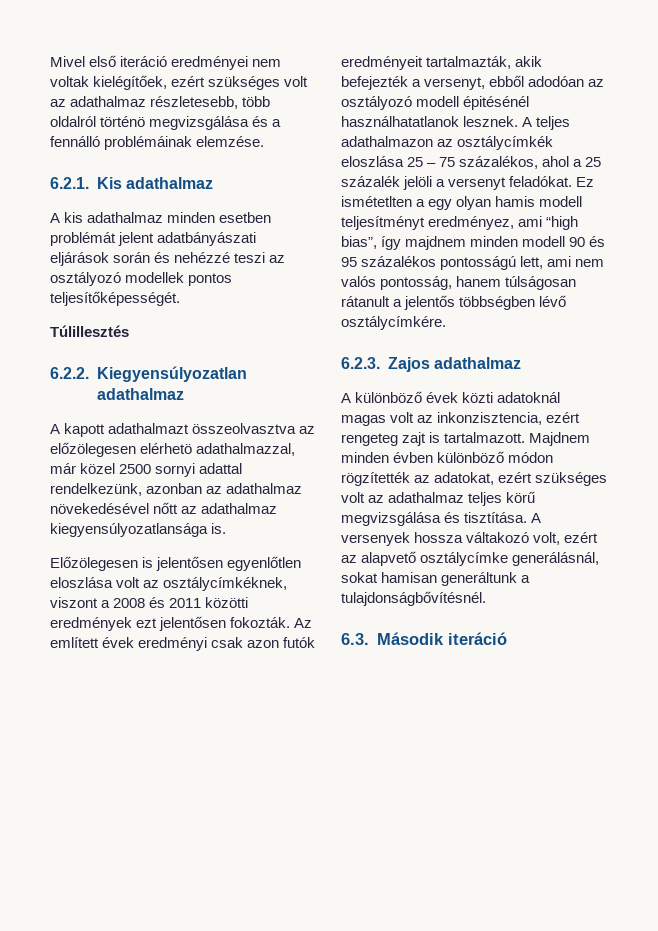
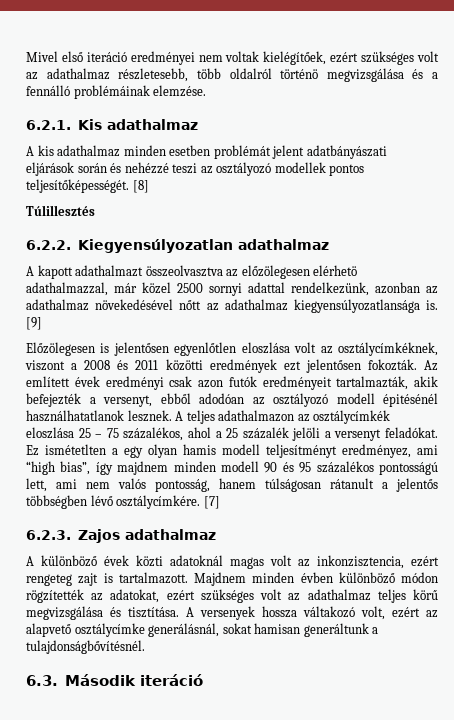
(180, 298) none -> [132,180,149,193] [8]
(227, 528) none -> [26,317,42,330] [9]
(446, 323) none -> [203,496,220,509] [7]

